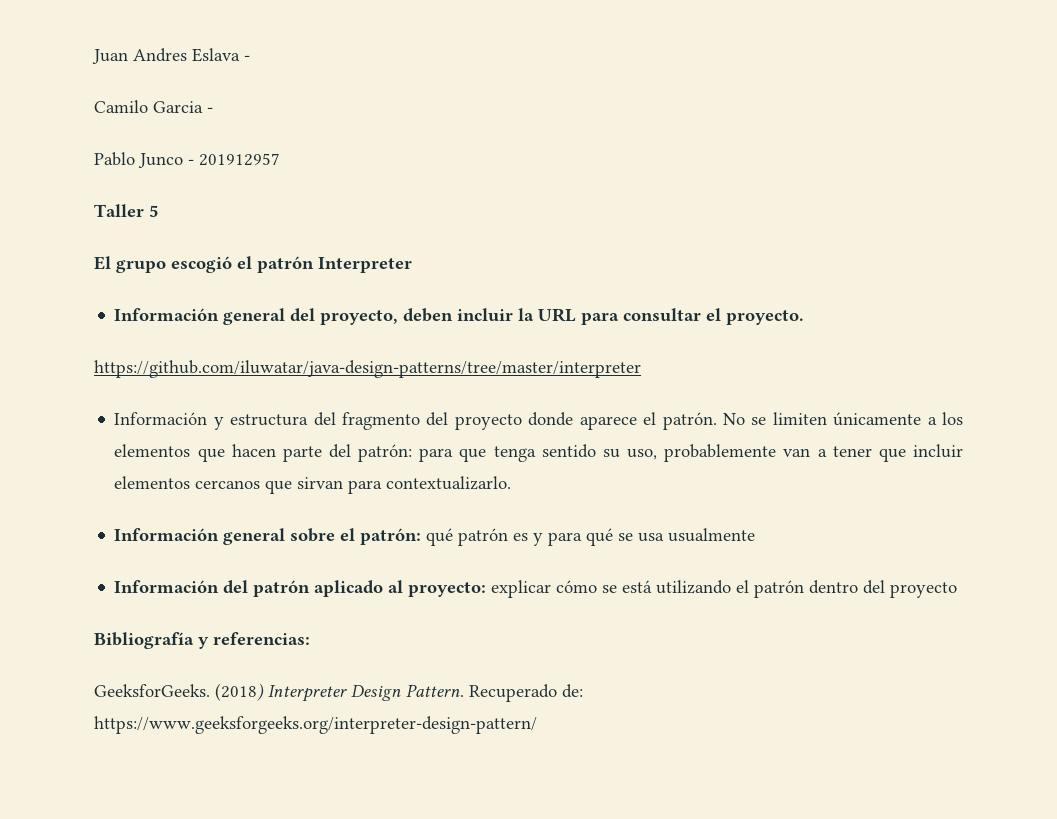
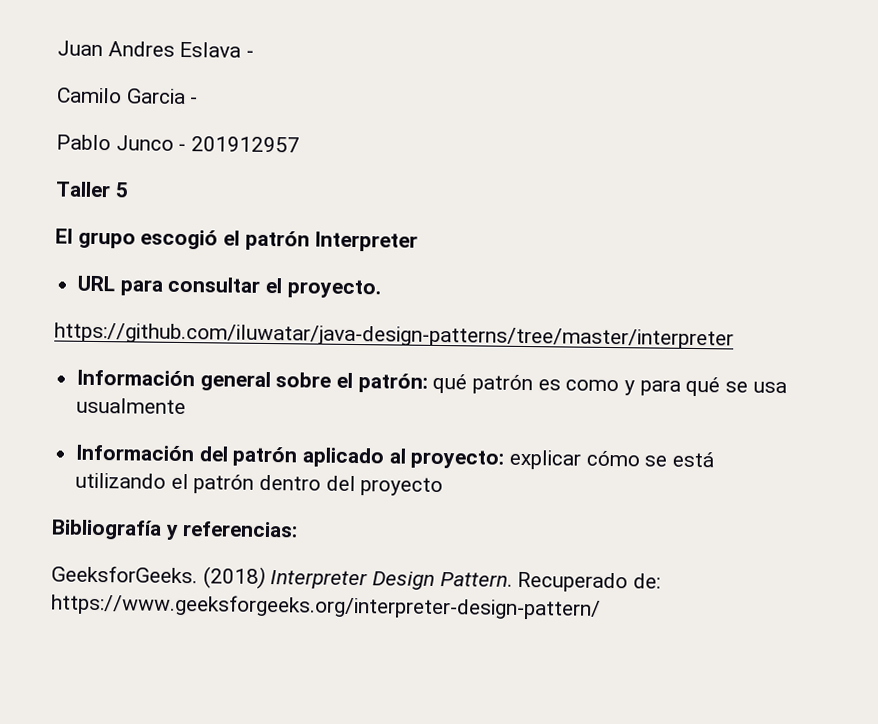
[114,308,535,325] Información general del proyecto, deben incluir la -> (419, 241) none
[114,412,963,430] [114,444,963,462] [114,476,512,494] // Información y estructura del fragmento del proyecto donde aparece el patrón. No se limiten únicamente a los elementos que hacen parte del patrón: para que tenga sentido su uso, probablemente van a tener que incluir elementos cercanos que sirvan para contextualizarlo. -> (734, 336) none
(529, 537) none -> [565,379,620,392] como

